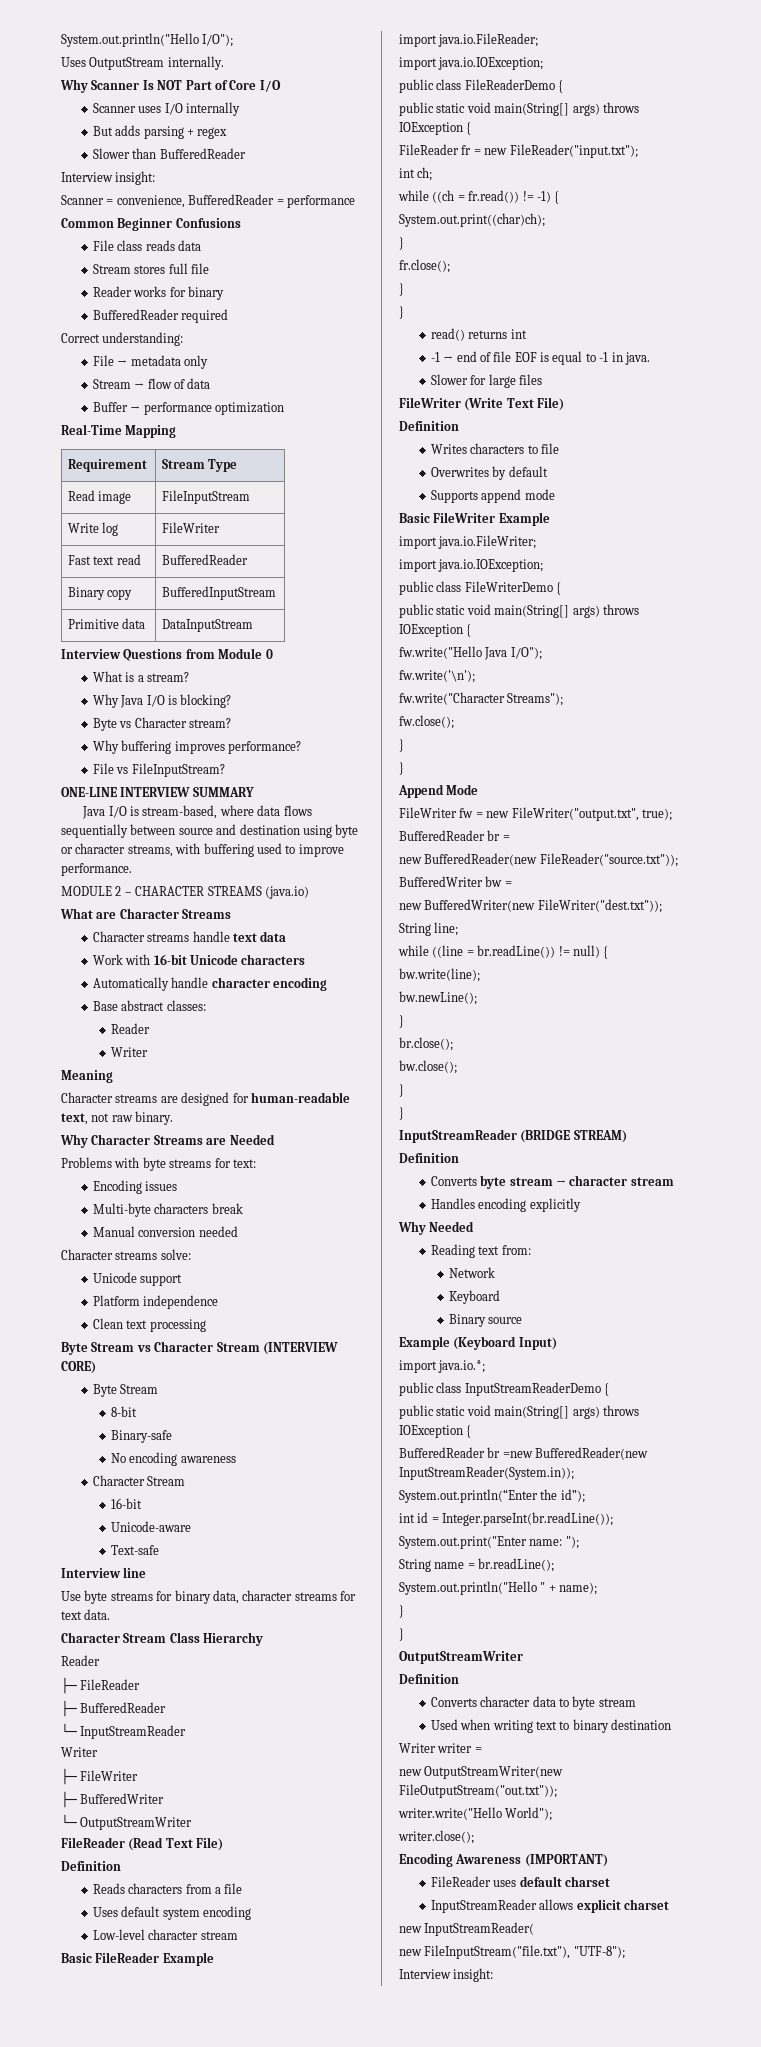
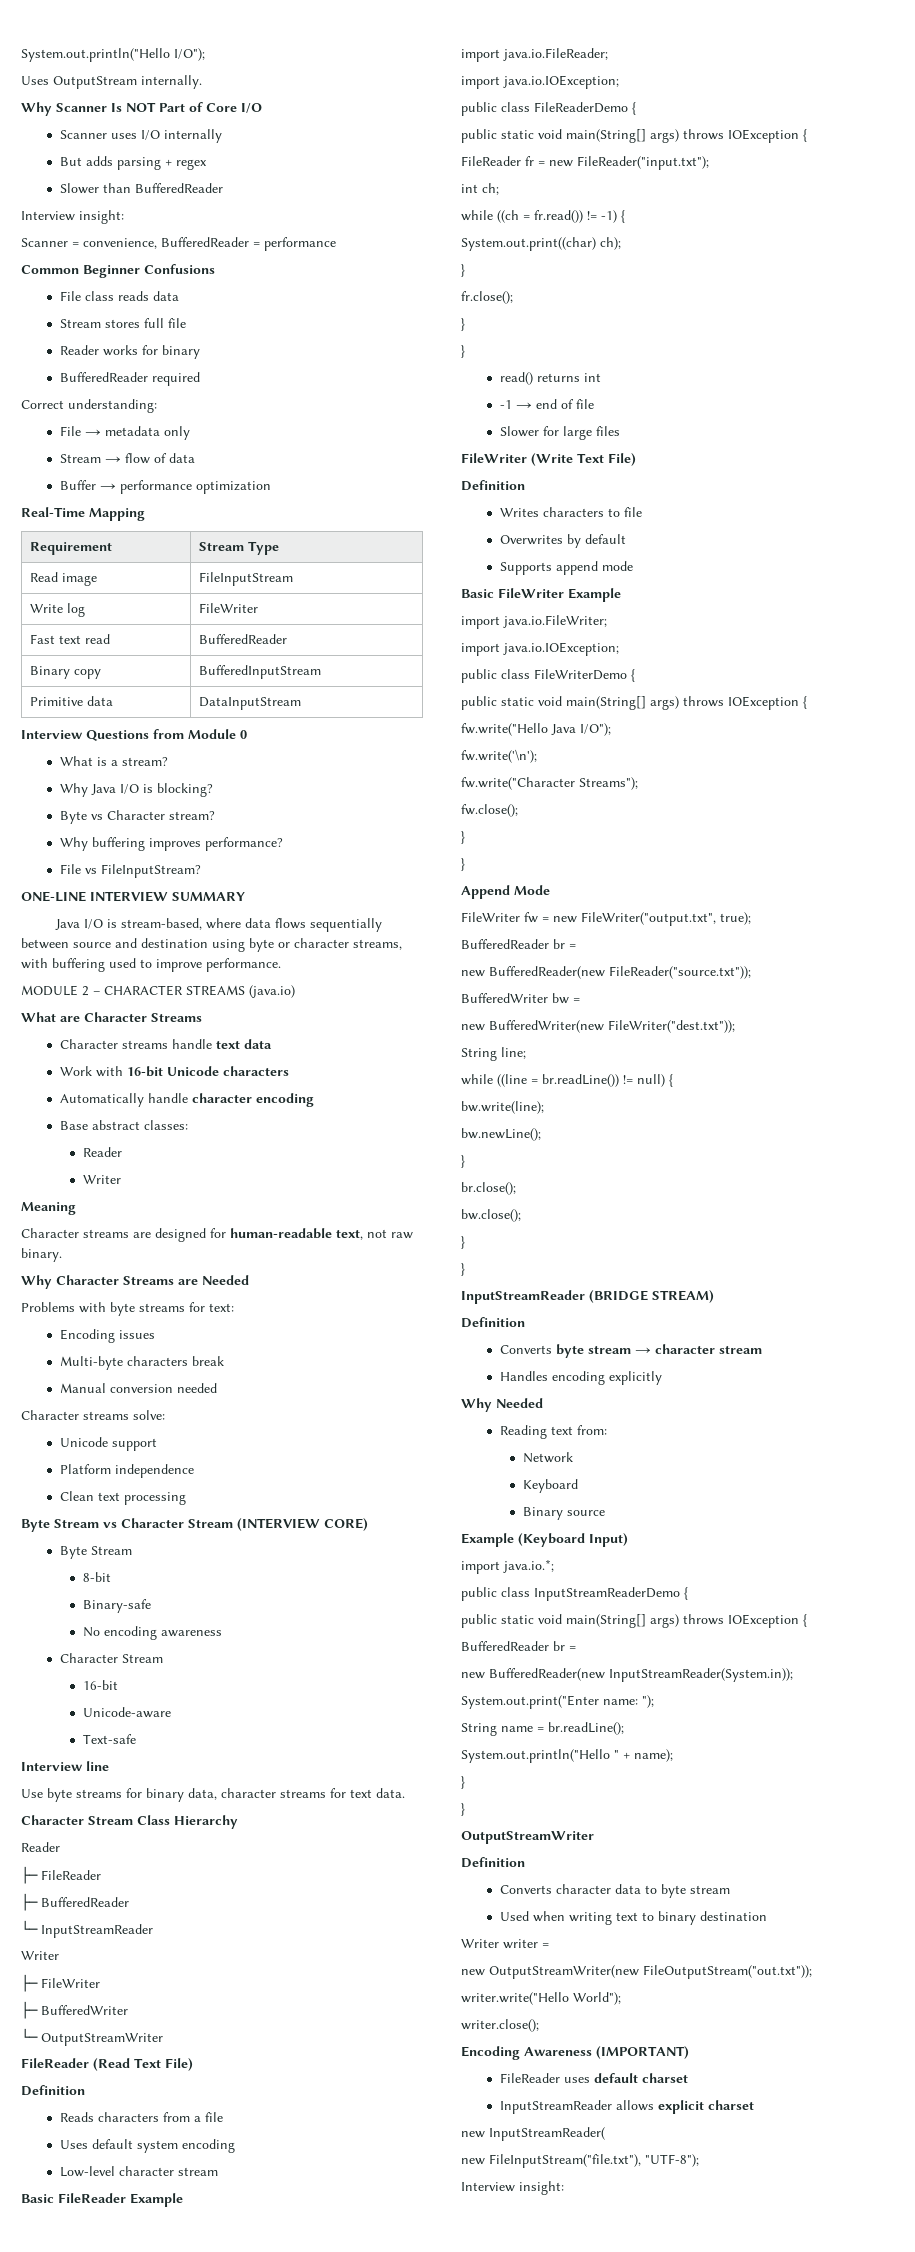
[399,213,545,227] System.out.print((char)ch); -> [461,237,621,251] System.out.print((char) ch);
[514,351,650,365] EOF is equal to -1 in java. -> (594, 404) none
[502,1451,533,1458] =new -> [569,1646,576,1651] [461,1672,485,1679] = // new
[399,1489,585,1503] [399,1512,614,1526] // System.out.println(“Enter the id”); // int id = Integer.parseInt(br.readLine()); -> (793, 1675) none

